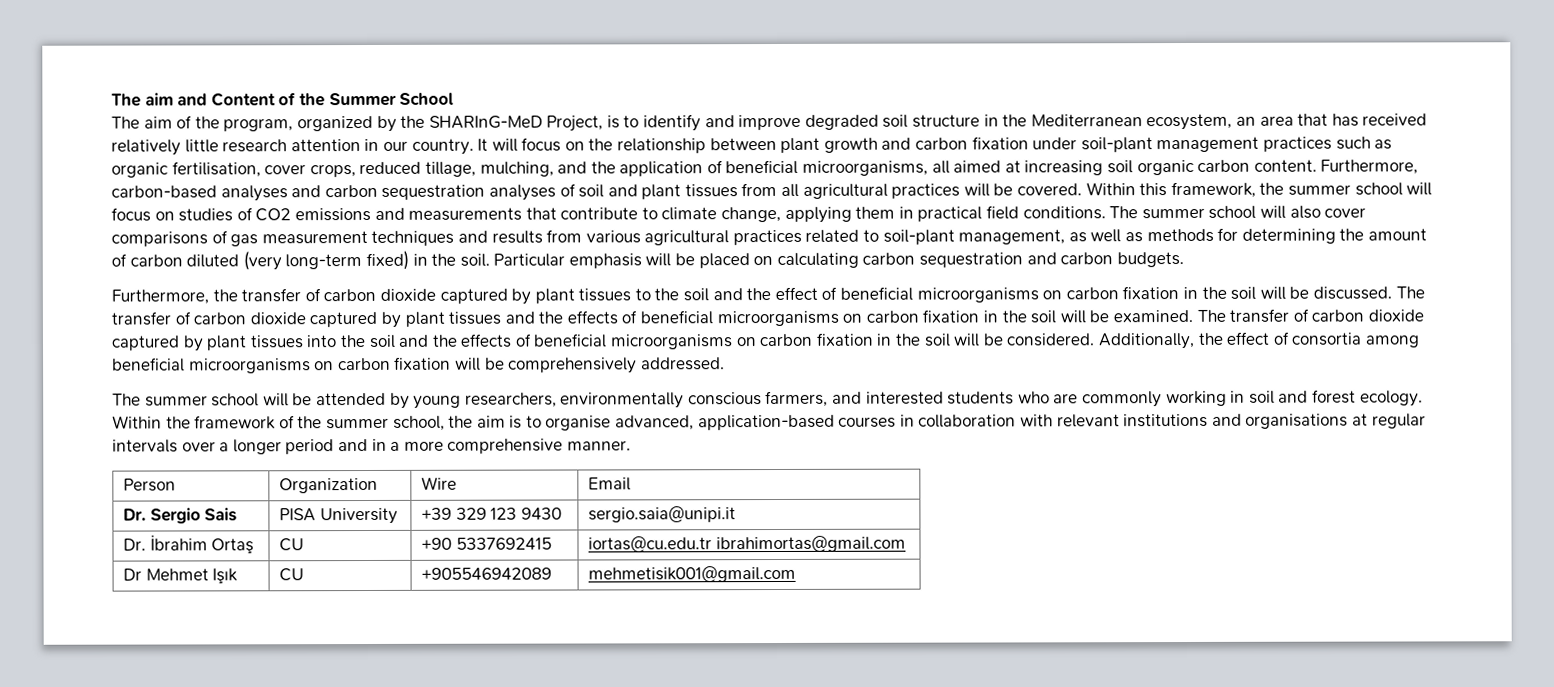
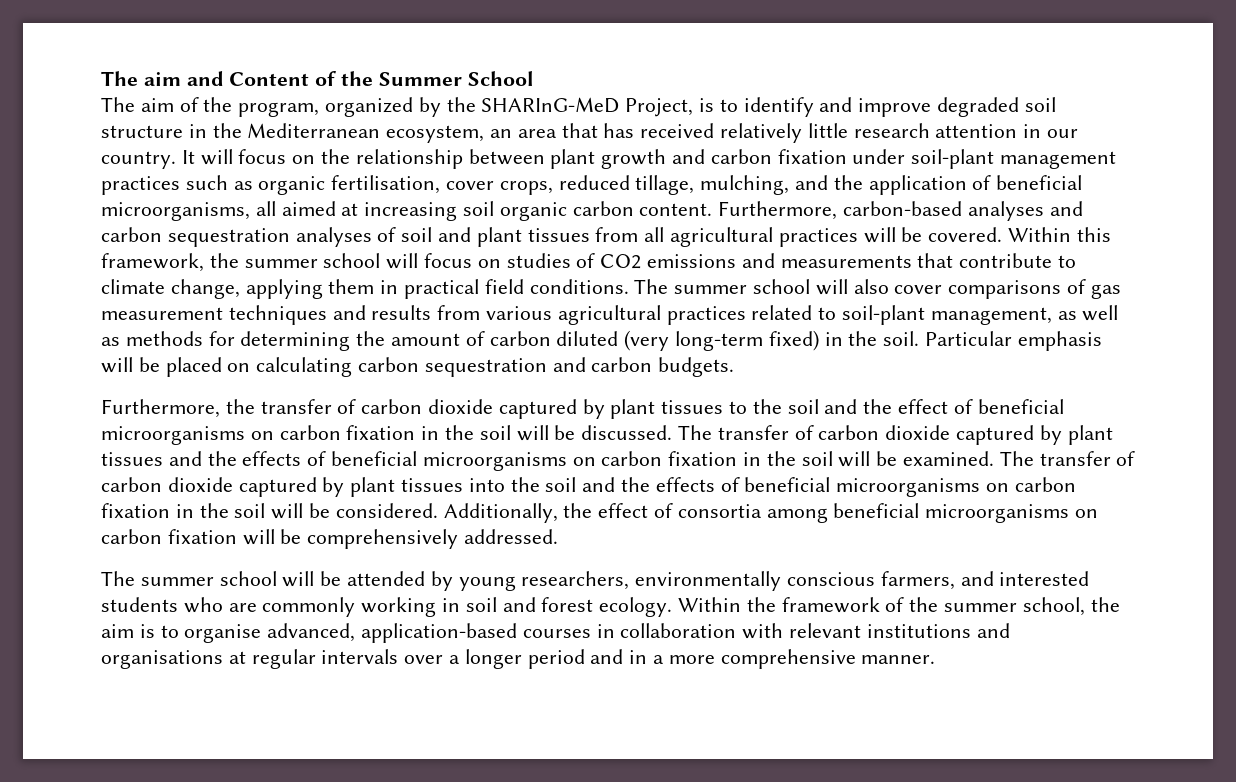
[123,478,177,492] [279,477,379,494] [421,476,458,490] [588,477,632,491] [123,507,238,524] [279,507,398,525] [421,507,562,520] [588,506,737,523] [123,535,255,554] [279,538,305,552] [421,537,552,550] [588,535,906,553] [123,568,239,584] [279,568,305,582] [421,567,553,580] [588,565,797,583] // Person | Organization | Wire | Email // Dr. Sergio Sais | PISA University | +39 329 123 9430 | sergio.saia@unipi.it // Dr. İbrahim Ortaş | CU | +90 5337692415 | iortas@cu.edu.tr ibrahimortas@gmail.com // Dr Mehmet Işık | CU | +905546942089 | mehmetisik001@gmail.com -> (936, 659) none

